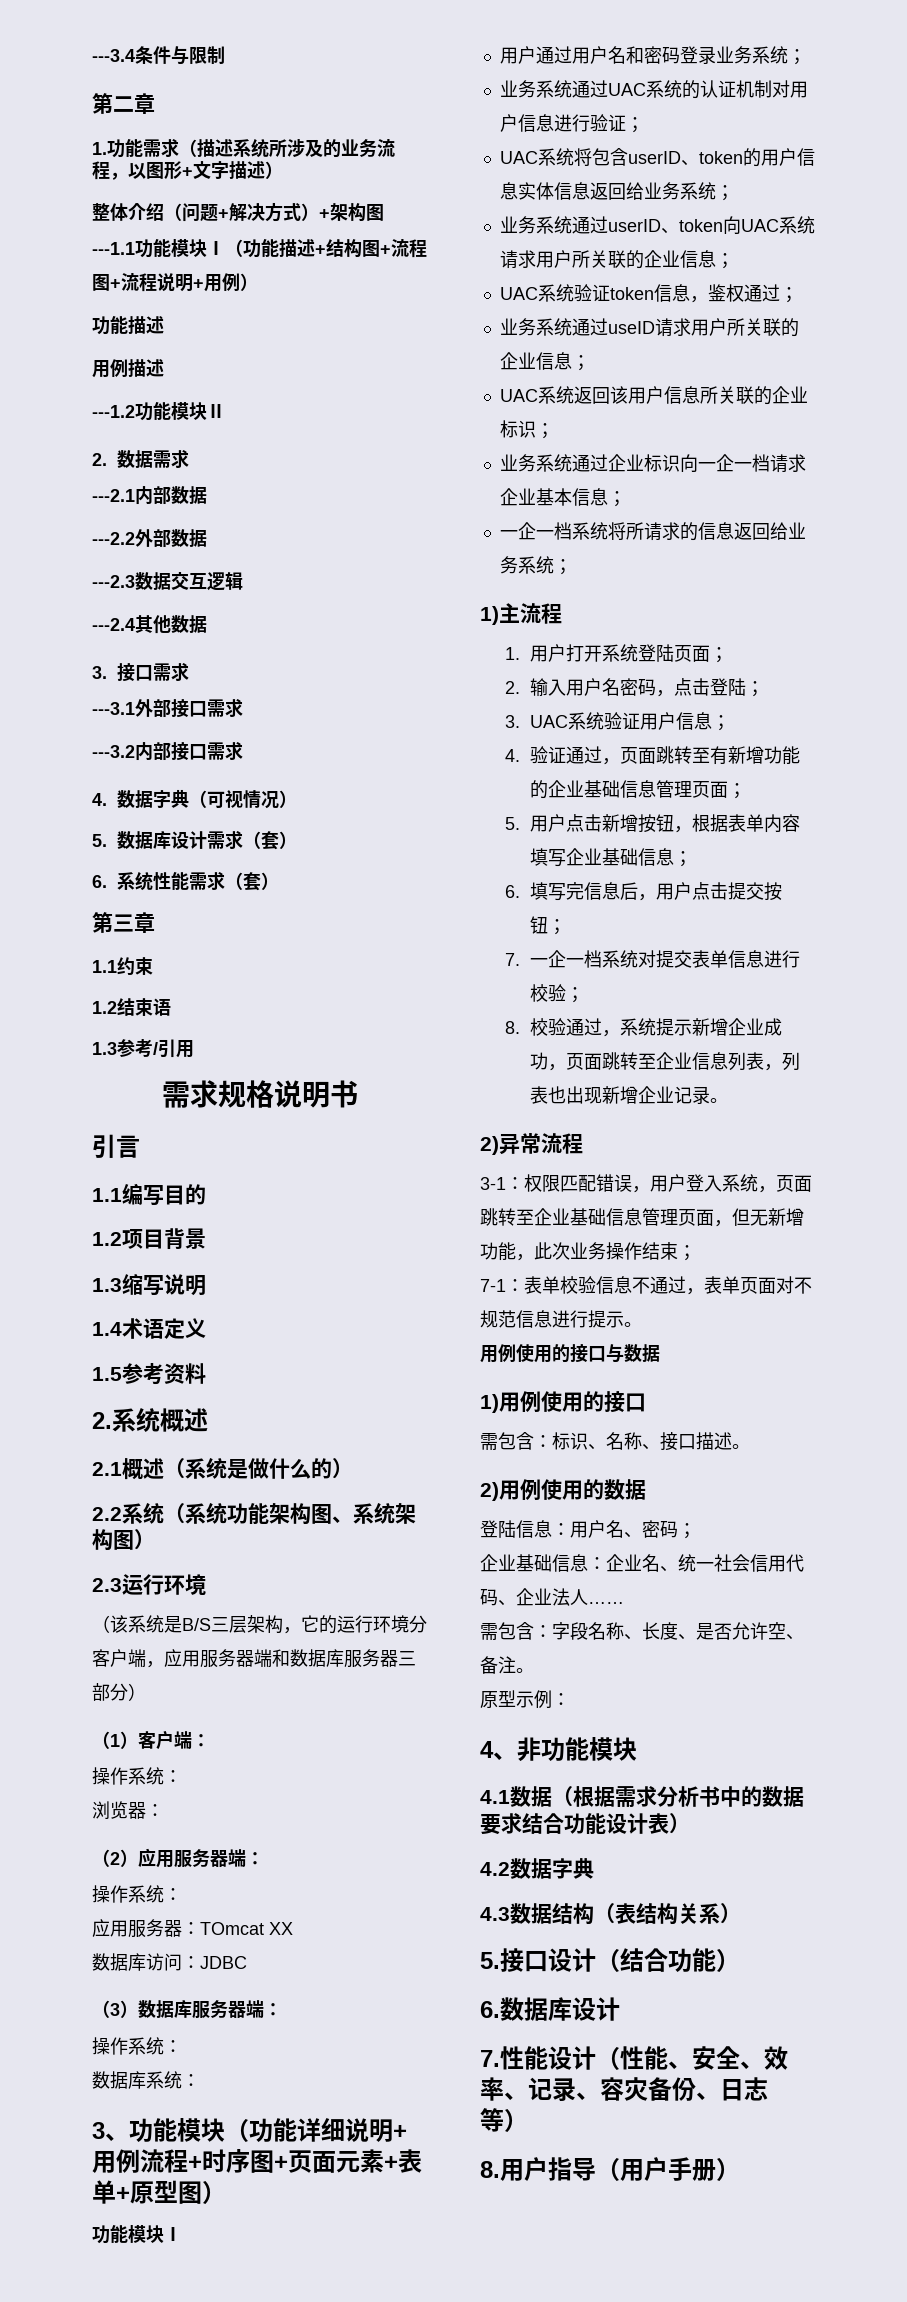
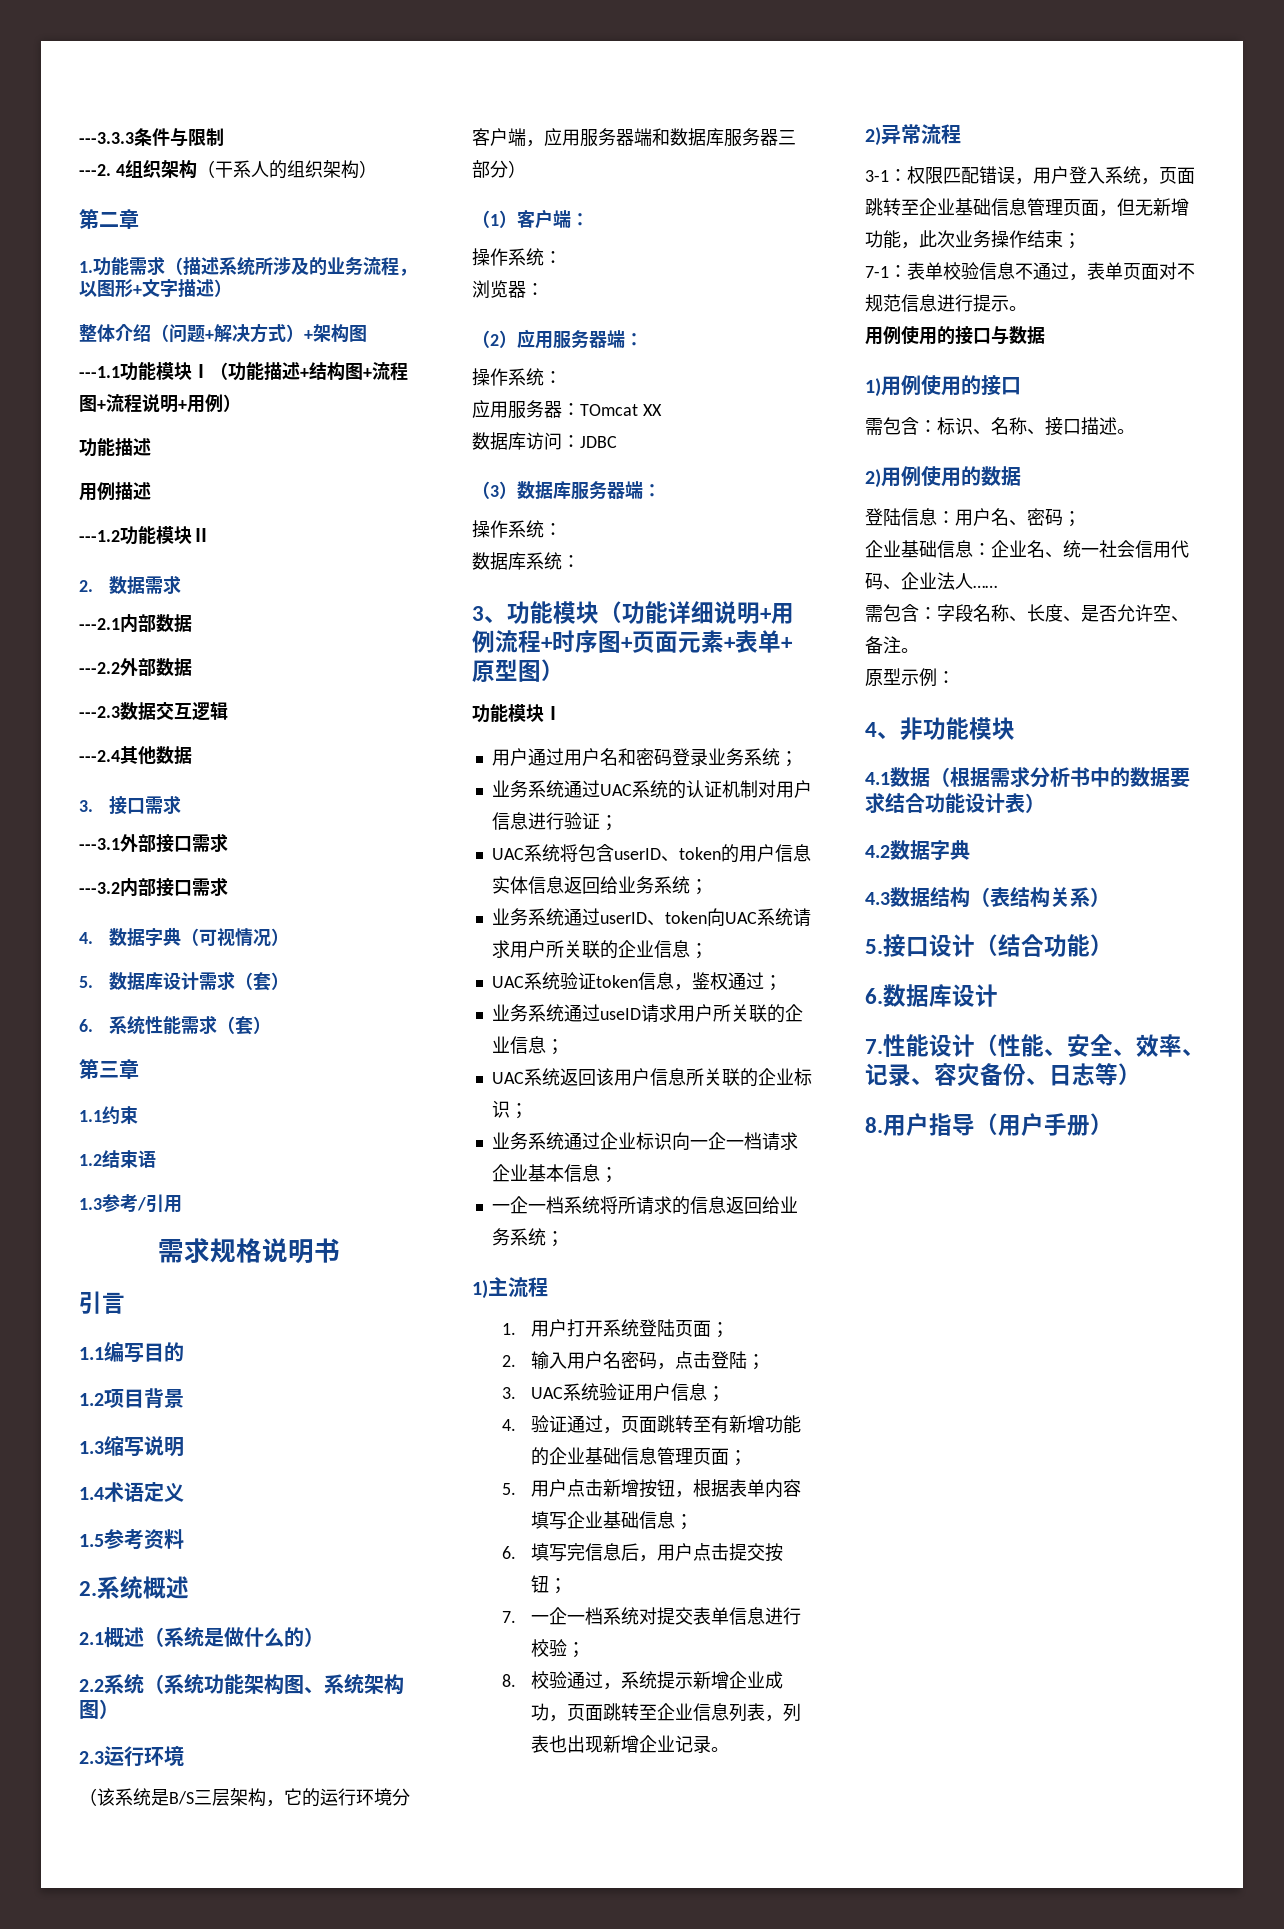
[92,49,135,62] ---3.4 -> [79,132,134,144] ---3.3.3
(225, 55) none -> [79,160,377,179] // ---2. 4组织架构（干系人的组织架构）

